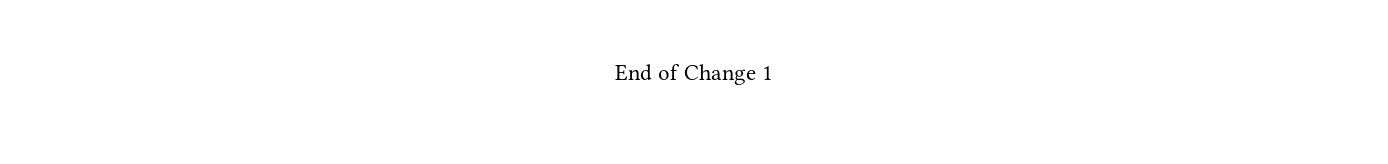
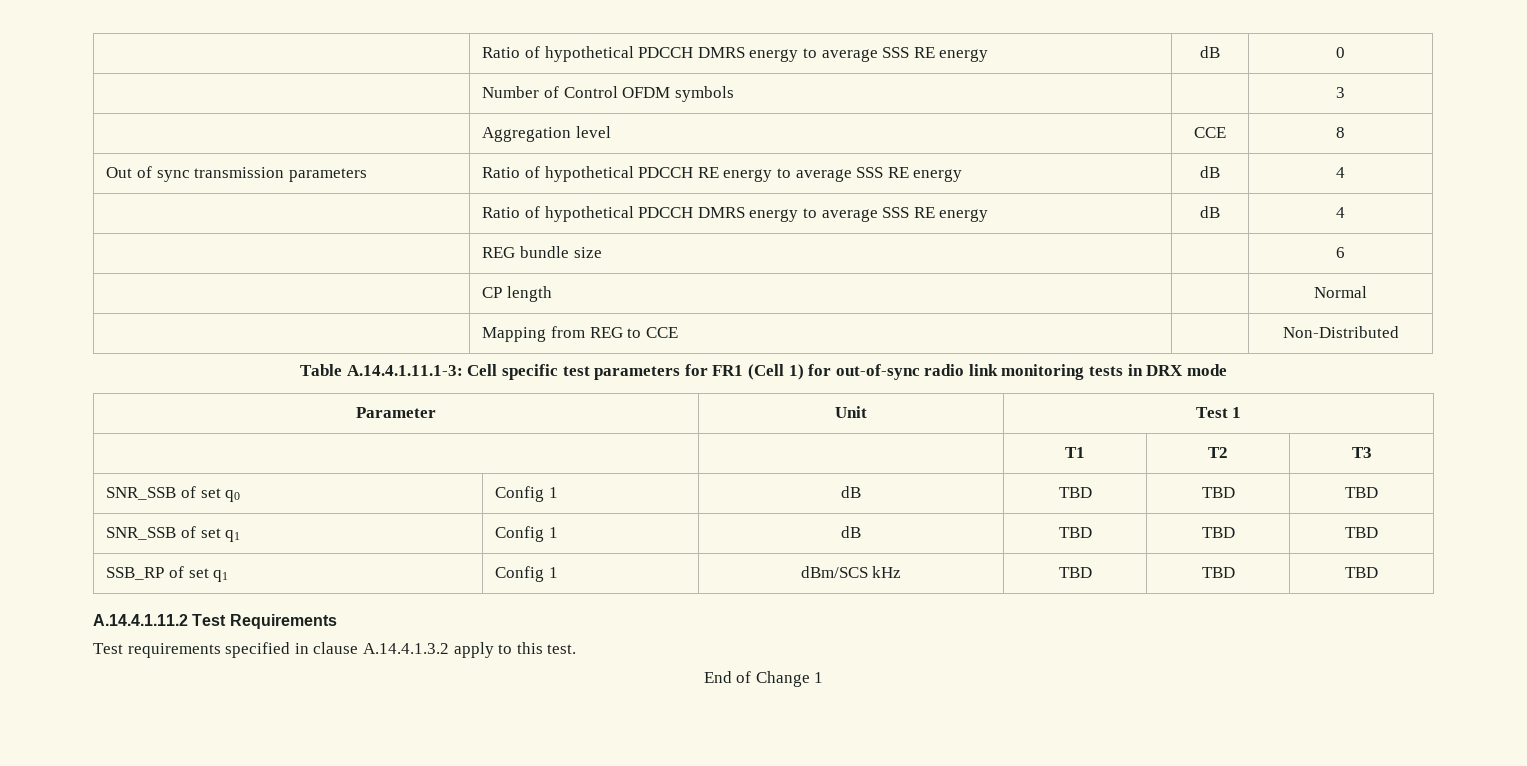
(615, 72) none -> [482,46,989,62] [1200,46,1220,58] [1336,47,1345,58] [482,86,734,102] [1336,87,1345,98] [482,126,612,142] [1194,127,1226,138] [1336,127,1345,138] [106,166,367,182] [482,166,963,182] [1200,166,1220,178] [1336,167,1345,178] [482,206,989,222] [1200,206,1220,218] [1336,207,1345,218] [482,246,602,258] [1336,247,1345,258] [482,286,553,302] [1314,286,1367,298] [482,326,678,342] [1282,326,1399,338] [300,364,1227,380] [356,407,436,418] [835,406,867,418] [1195,407,1242,418] [1065,447,1085,458] [1208,447,1228,458] [1351,447,1372,458] [106,486,241,502] [495,486,559,502] [841,486,861,498] [1058,487,1092,498] [1201,487,1235,498] [1345,487,1378,498] [106,526,241,542] [495,526,559,542] [841,526,861,538] [1058,527,1092,538] [1201,527,1235,538] [1345,527,1378,538] [106,566,229,582] [495,566,559,582] [800,566,902,578] [1058,567,1092,578] [1201,567,1235,578] [1345,567,1378,578] [93,614,337,629] [93,642,577,658] | Ratio of hypothetical PDCCH DMRS energy to average SSS RE energy | dB | 0 // | Number of Control OFDM symbols | | 3 // | Aggregation level | CCE | 8 // Out of sync transmission parameters | Ratio of hypothetical PDCCH RE energy to average SSS RE energy | dB | 4 // | Ratio of hypothetical PDCCH DMRS energy to average SSS RE energy | dB | 4 // | REG bundle size | | 6 // | CP length | | Normal // | Mapping from REG to CCE | | Non-Distributed // Table A.14.4.1.11.1-3: Cell specific test parameters for FR1 (Cell 1) for out-of-sync radio link monitoring tests in DRX mode // Parameter | Unit | Test 1 // | | T1 | T2 | T3 // SNR_SSB of set q0 | Config 1 | dB | TBD | TBD | TBD // SNR_SSB of set q1 | Config 1 | dB | TBD | TBD | TBD // SSB_RP of set q1 | Config 1 | dBm/SCS kHz | TBD | TBD | TBD // A.14.4.1.11.2 Test Requirements // Test requirements specified in clause A.14.4.1.3.2 apply to this test. //

